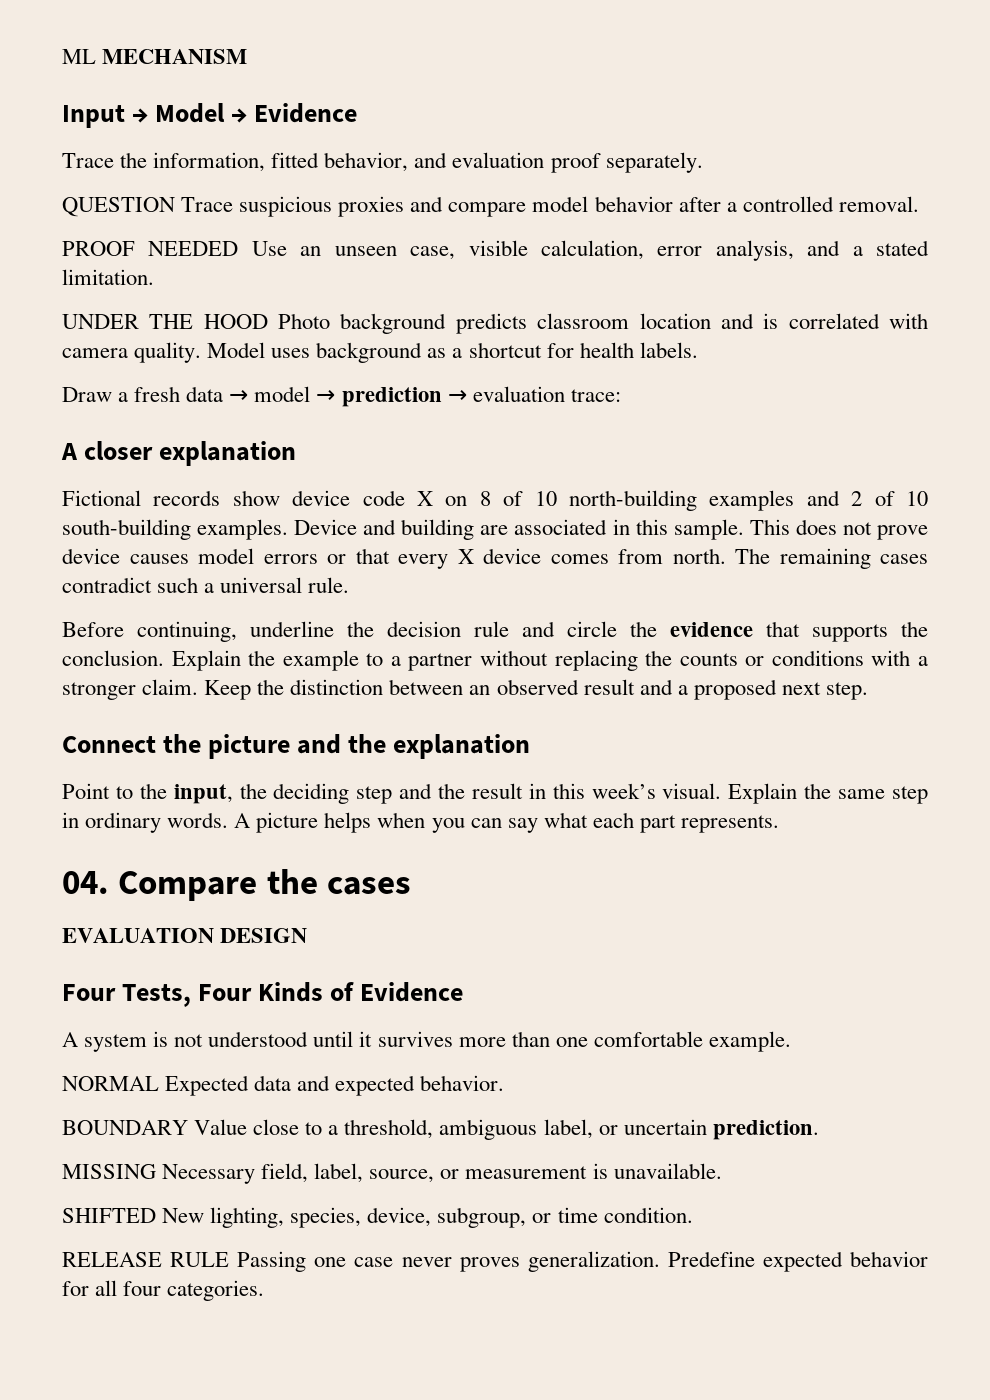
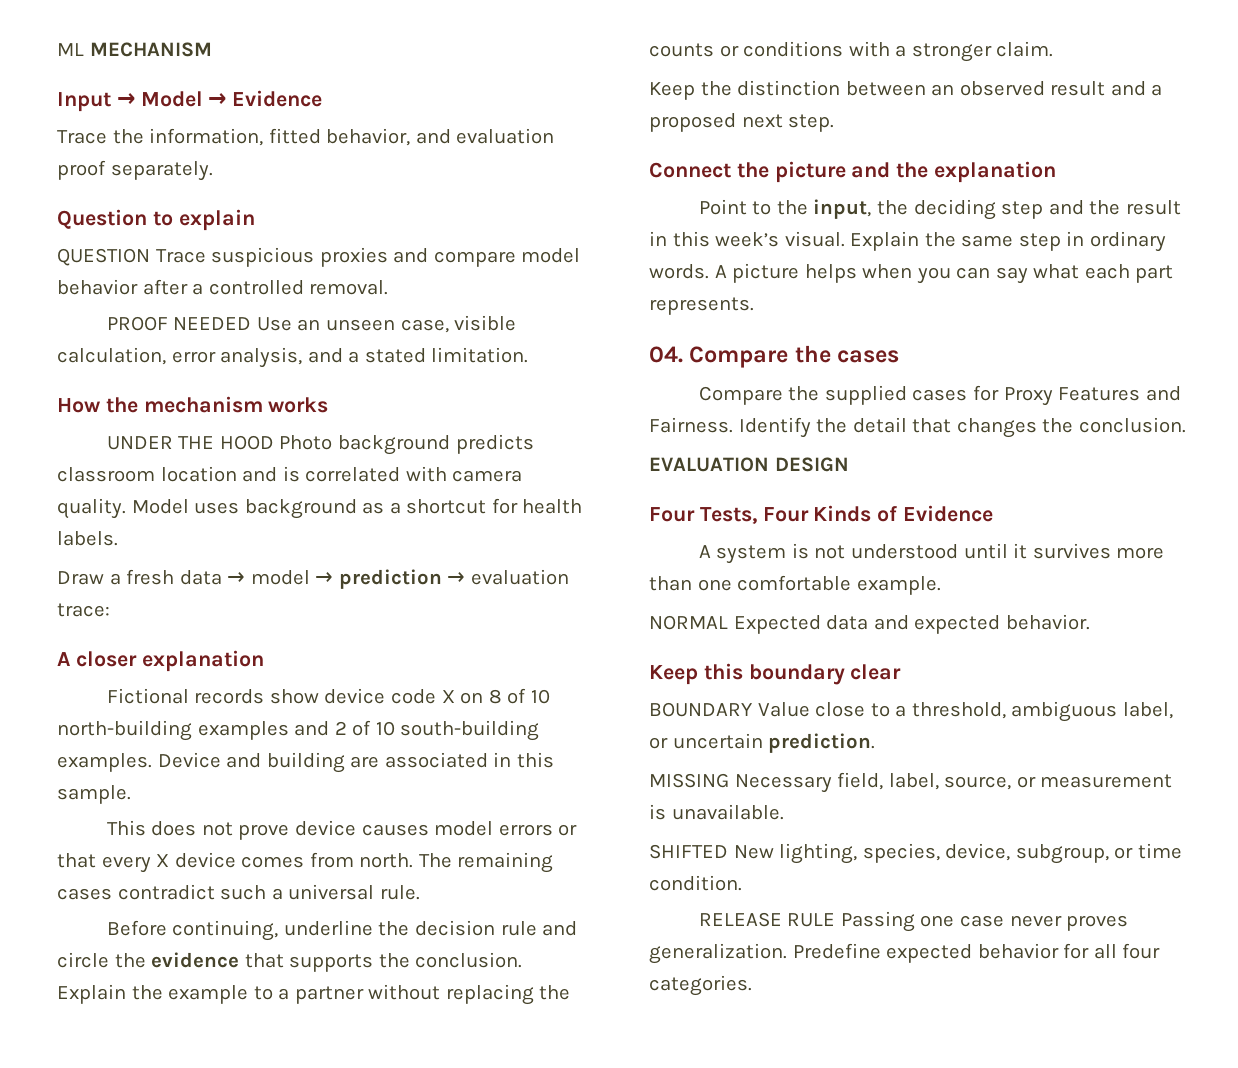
(703, 162) none -> [57,209,255,231] // Question to explain
(154, 277) none -> [57,396,329,413] // How the mechanism works
(744, 529) none -> (131, 794) //
(199, 687) none -> (1054, 49) //
(412, 886) none -> [698,385,1181,406] [649,417,1186,438] // Compare the supplied cases for Proxy Features and Fairness. Identify the detail that changes the conclusion.
(505, 1083) none -> [649,663,902,685] // Keep this boundary clear

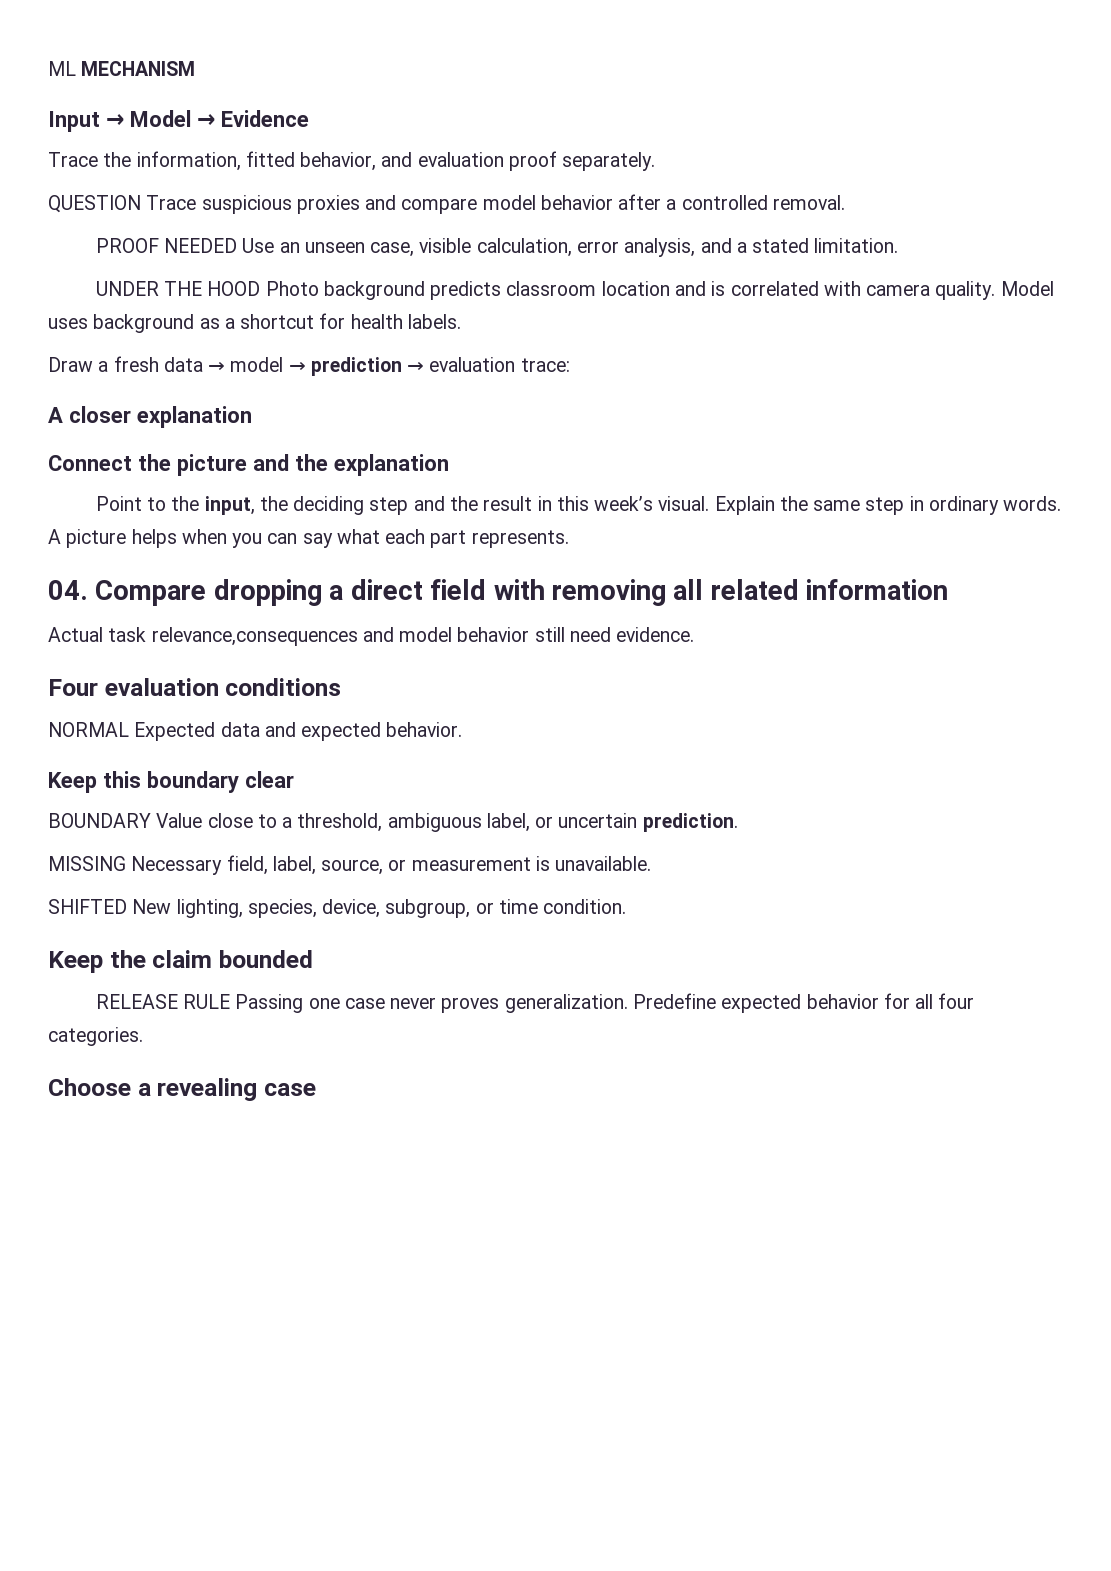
[57,209,255,231] // Question to explain -> (656, 161) none
[57,396,329,413] // How the mechanism works -> (899, 245) none
[106,688,550,704] [57,720,540,741] [57,752,554,773] [57,785,131,804] [106,820,578,840] [57,852,554,873] [57,884,420,900] [106,920,578,941] [57,952,523,972] [57,984,571,1005] [649,41,1054,62] [649,80,1163,100] [649,113,835,132] // Fictional records show device code X on 8 of 10 north-building examples and 2 of 10 south-building examples. Device and building are associated in this sample. // This does not prove device causes model errors or that every X device comes from north. The remaining cases contradict such a universal rule. // Before continuing, underline the decision rule and circle the evidence that supports the conclusion. Explain the example to a partner without replacing the counts or conditions with a stronger claim. // Keep the distinction between an observed result and a proposed next step. -> (252, 417) none
[794,345,900,363] [698,385,1181,406] [649,417,1186,438] [649,457,849,472] [649,505,994,524] [698,543,1165,564] [649,575,941,595] the cases // Compare the supplied cases for Proxy Features and Fairness. Identify the detail that changes the conclusion. // EVALUATION DESIGN // Four Tests, Four Kinds of Evidence // A system is not understood until it survives more than one comfortable example. -> [213,579,949,606] [48,627,695,646] [48,678,342,696] dropping a direct field with removing all related information // Actual task relevance,consequences and model behavior still need evidence. // Four evaluation conditions
(742, 883) none -> [48,950,313,973] // Keep the claim bounded
(752, 985) none -> [48,1078,316,1101] // Choose a revealing case

